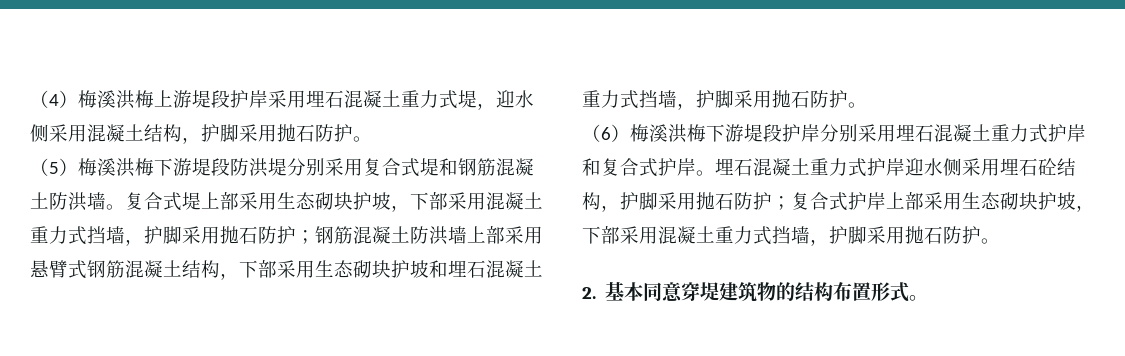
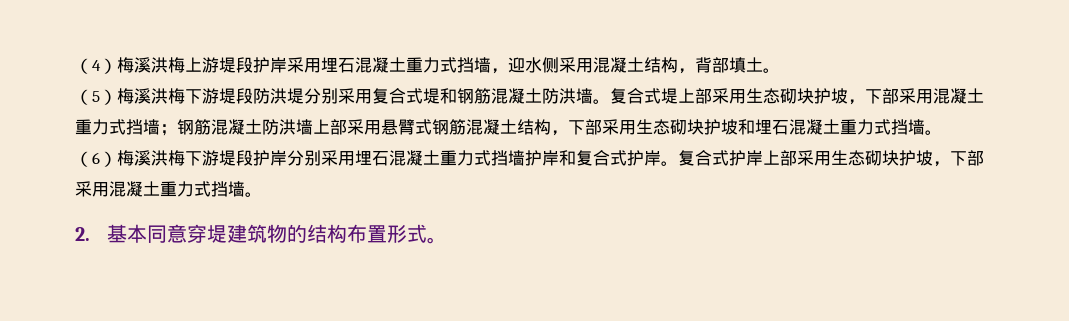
[458,90,477,108] 堤 -> [457,57,491,73] 挡墙
[201,124,353,142] 护脚采用抛石防护 -> [695,57,763,73] 背部填土
[125,226,296,246] ，护脚采用抛石防护 -> (160, 127) none
[677,90,848,110] ，护脚采用抛石防护 -> (925, 127) none
(1048, 133) none -> [491,150,525,166] 挡墙
[715,158,1076,177] [582,192,791,212] 埋石混凝土重力式护岸迎水侧采用埋石砼结构，护脚采用抛石防护； -> (678, 163) none
[810,226,981,246] ，护脚采用抛石防护 -> (245, 189) none

